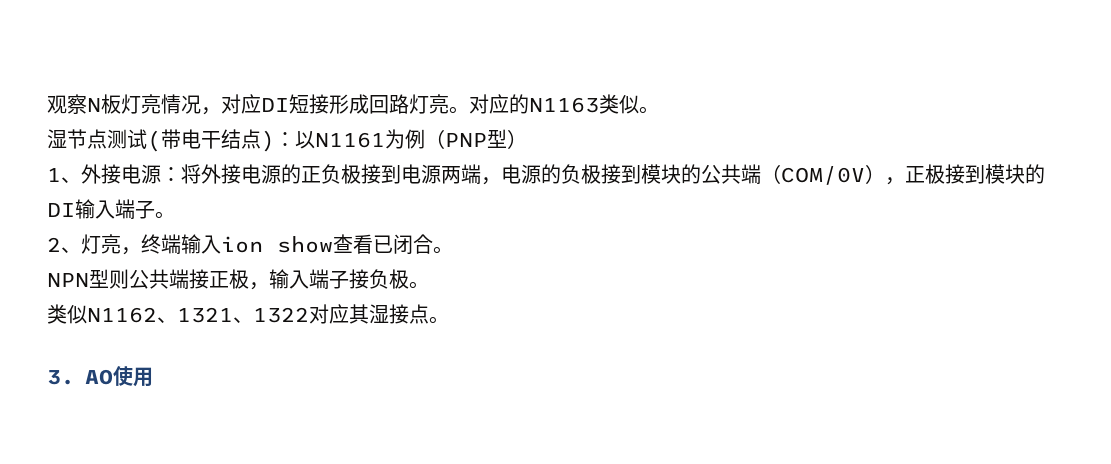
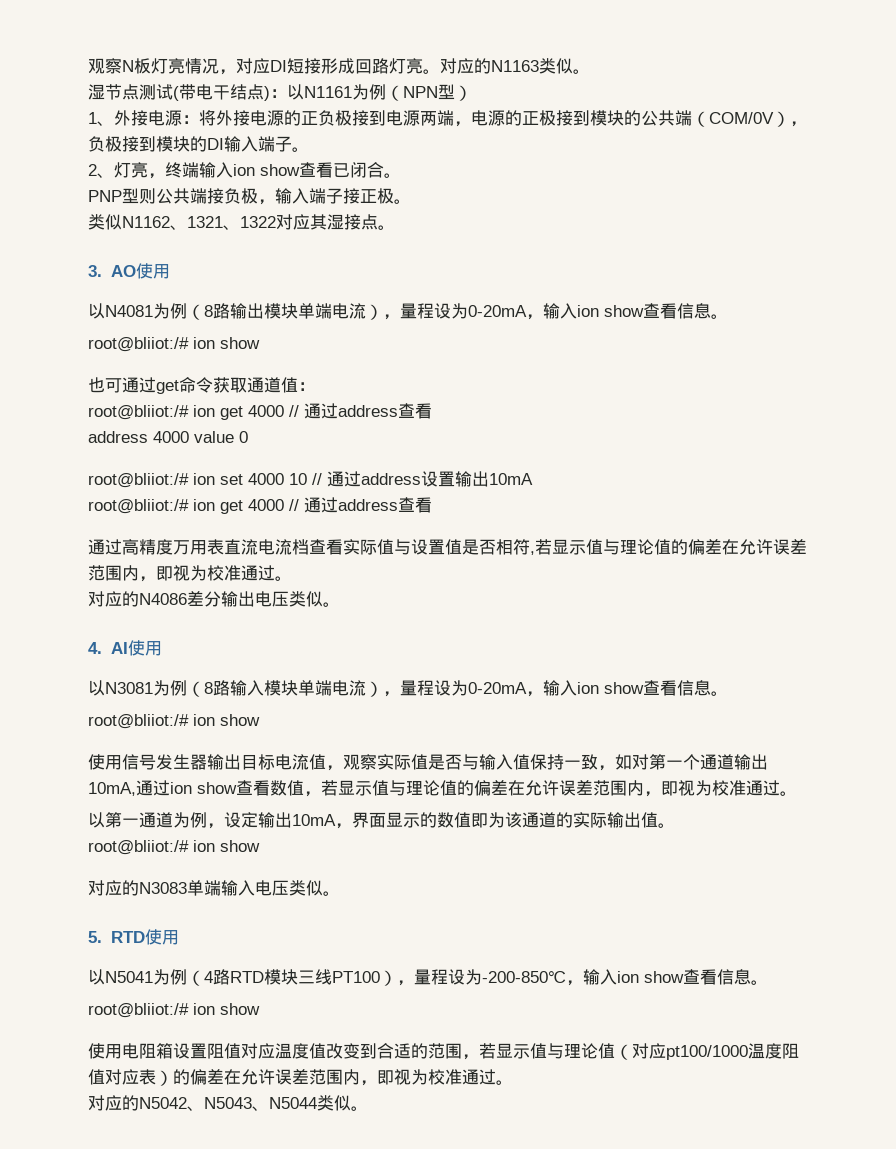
[445,133,487,147] PNP -> [403,86,438,98] NPN
[561,164,581,184] 负 -> [522,111,539,125] 正
[905,166,925,183] 正 -> [88,136,105,152] 负
[47,273,89,287] NPN -> [88,190,122,202] PNP
[209,271,229,288] 正 -> [224,188,241,204] 负
[369,269,389,289] 负 -> [360,189,377,203] 正
(153, 377) none -> [88,303,728,320] [88,337,260,352] [88,377,315,394] [88,403,432,420] [88,431,248,443] [88,471,533,488] [88,497,432,514] [88,539,807,555] [88,565,292,582] [88,591,340,607] [88,640,162,656] [88,680,728,697] [88,714,260,729] [88,754,768,771] [88,780,797,797] [88,812,675,829] [88,840,260,855] [88,880,340,896] [88,929,179,945] [88,969,768,986] [88,1003,260,1018] [88,1043,799,1060] [88,1069,513,1086] [88,1095,368,1111] // 以N4081为例（8路输出模块单端电流），量程设为0-20mA，输入ion show查看信息。 // root@bliiot:/# ion show // 也可通过get命令获取通道值： // root@bliiot:/# ion get 4000 // 通过address查看 // address 4000 value 0 // root@bliiot:/# ion set 4000 10 // 通过address设置输出10mA // root@bliiot:/# ion get 4000 // 通过address查看 // 通过高精度万用表直流电流档查看实际值与设置值是否相符,若显示值与理论值的偏差在允许误差范围内，即视为校准通过。 // 对应的N4086差分输出电压类似。 // 4. AI使用 // 以N3081为例（8路输入模块单端电流），量程设为0-20mA，输入ion show查看信息。 // root@bliiot:/# ion show // 使用信号发生器输出目标电流值，观察实际值是否与输入值保持一致，如对第一个通道输出10mA,通过ion show查看数值，若显示值与理论值的偏差在允许误差范围内，即视为校准通过。 // 以第一通道为例，设定输出10mA，界面显示的数值即为该通道的实际输出值。 // root@bliiot:/# ion show // 对应的N3083单端输入电压类似。 // 5. RTD使用 // 以N5041为例（4路RTD模块三线PT100），量程设为-200-850℃，输入ion show查看信息。 // root@bliiot:/# ion show // 使用电阻箱设置阻值对应温度值改变到合适的范围，若显示值与理论值（对应pt100/1000温度阻值对应表）的偏差在允许误差范围内，即视为校准通过。 // 对应的N5042、N5043、N5044类似。

